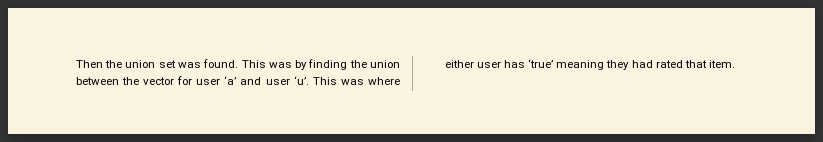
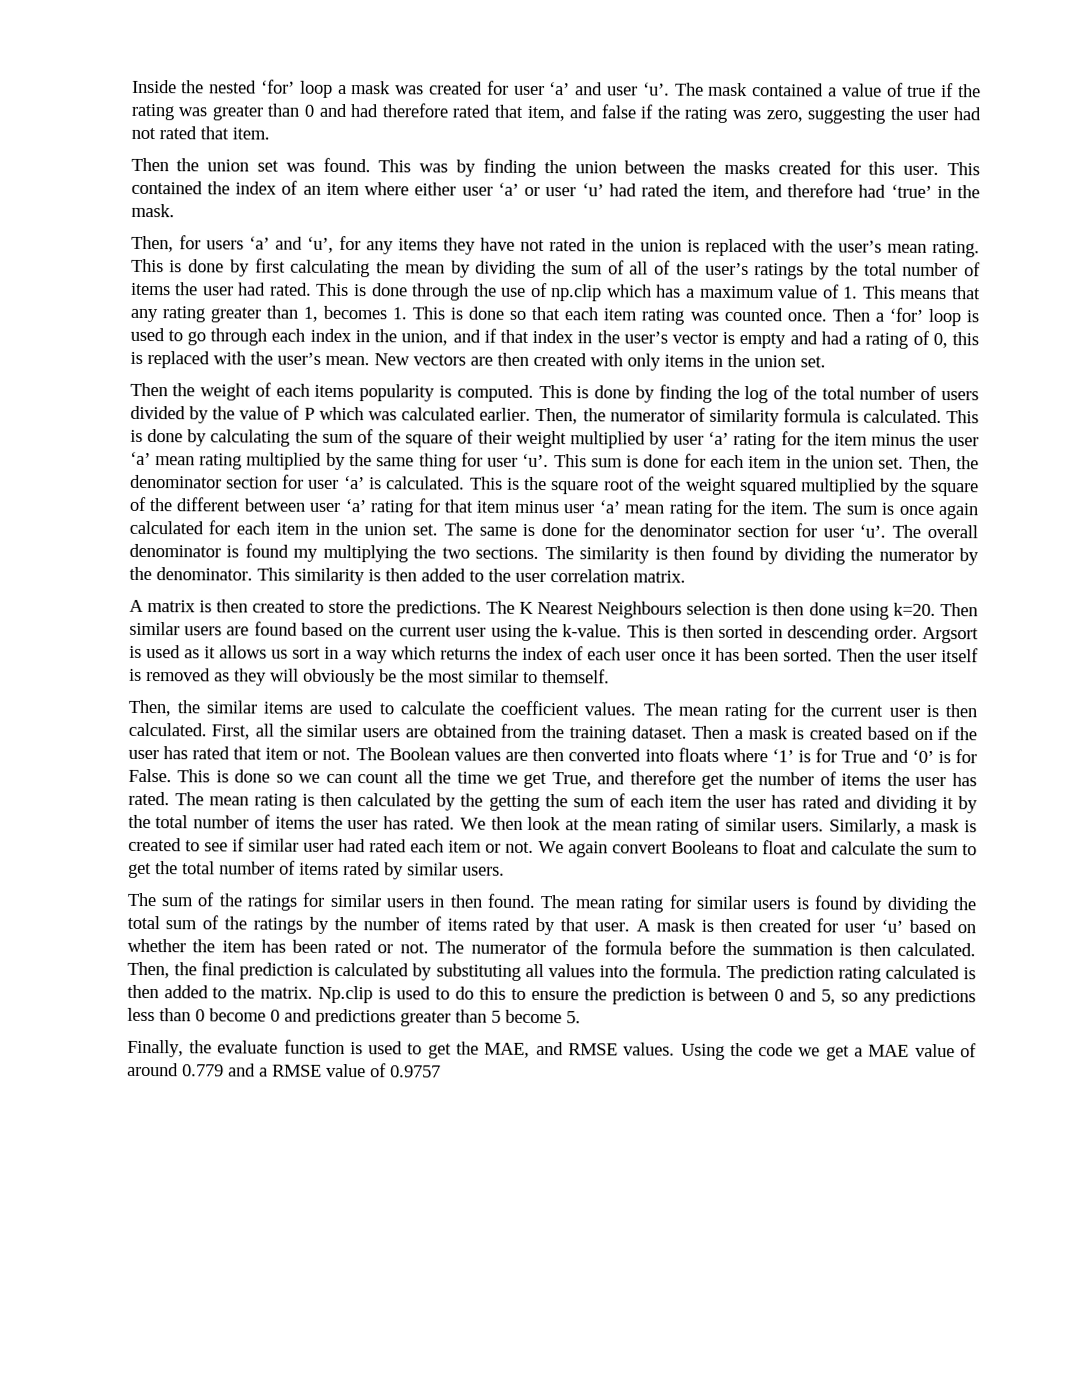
(75, 64) none -> [131,79,981,98] [130,103,982,124] [130,126,270,140] Inside the nested ‘for’ loop a mask was created for user ‘a’ and user ‘u’. The mask contained a value of true if the rating was greater than 0 and had therefore rated that item, and false if the rating was zero, suggesting the user had not rated that item. //
[143,76,400,85] [444,59,735,70] vector for user ‘a’ and user ‘u’. This was where either user has ‘true’ meaning they had rated that item. -> [723,160,981,176] [130,180,980,201] [130,203,175,218] [130,235,980,258] [130,258,981,280] [130,282,981,302] [129,305,979,327] [129,327,980,349] [129,351,826,371] [129,382,979,404] [129,405,979,427] [129,429,980,450] [129,451,979,473] [129,474,979,497] [128,496,979,520] [128,520,978,539] [128,543,980,566] [128,566,686,586] [128,599,978,620] [128,621,979,644] [128,645,979,664] [128,668,610,687] [127,699,978,721] [127,722,978,743] [127,746,978,764] [127,768,977,789] [127,791,978,814] [127,814,978,836] [127,837,978,858] [127,860,505,880] [126,892,976,915] [126,915,977,936] [126,938,976,957] [126,961,977,983] [126,984,977,1007] [126,1007,581,1027] [126,1039,977,1061] [126,1062,441,1078] masks created for this user. This contained the index of an item where either user ‘a’ or user ‘u’ had rated the item, and therefore had ‘true’ in the mask. // Then, for users ‘a’ and ‘u’, for any items they have not rated in the union is replaced with the user’s mean rating. This is done by first calculating the mean by dividing the sum of all of the user’s ratings by the total number of items the user had rated. This is done through the use of np.clip which has a maximum value of 1. This means that any rating greater than 1, becomes 1. This is done so that each item rating was counted once. Then a ‘for’ loop is used to go through each index in the union, and if that index in the user’s vector is empty and had a rating of 0, this is replaced with the user’s mean. New vectors are then created with only items in the union set. // Then the weight of each items popularity is computed. This is done by finding the log of the total number of users divided by the value of P which was calculated earlier. Then, the numerator of similarity formula is calculated. This is done by calculating the sum of the square of their weight multiplied by user ‘a’ rating for the item minus the user ‘a’ mean rating multiplied by the same thing for user ‘u’. This sum is done for each item in the union set. Then, the denominator section for user ‘a’ is calculated. This is the square root of the weight squared multiplied by the square of the different between user ‘a’ rating for that item minus user ‘a’ mean rating for the item. The sum is once again calculated for each item in the union set. The same is done for the denominator section for user ‘u’. The overall denominator is found my multiplying the two sections. The similarity is then found by dividing the numerator by the denominator. This similarity is then added to the user correlation matrix. // A matrix is then created to store the predictions. The K Nearest Neighbours selection is then done using k=20. Then similar users are found based on the current user using the k-value. This is then sorted in descending order. Argsort is used as it allows us sort in a way which returns the index of each user once it has been sorted. Then the user itself is removed as they will obviously be the most similar to themself. // Then, the similar items are used to calculate the coefficient values. The mean rating for the current user is then calculated. First, all the similar users are obtained from the training dataset. Then a mask is created based on if the user has rated that item or not. The Boolean values are then converted into floats where ‘1’ is for True and ‘0’ is for False. This is done so we can count all the time we get True, and therefore get the number of items the user has rated. The mean rating is then calculated by the getting the sum of each item the user has rated and dividing it by the total number of items the user has rated. We then look at the mean rating of similar users. Similarly, a mask is created to see if similar user had rated each item or not. We again convert Booleans to float and calculate the sum to get the total number of items rated by similar users. // The sum of the ratings for similar users in then found. The mean rating for similar users is found by dividing the total sum of the ratings by the number of items rated by that user. A mask is then created for user ‘u’ based on whether the item has been rated or not. The numerator of the formula before the summation is then calculated. Then, the final prediction is calculated by substituting all values into the formula. The prediction rating calculated is then added to the matrix. Np.clip is used to do this to ensure the prediction is between 0 and 5, so any predictions less than 0 become 0 and predictions greater than 5 become 5. // Finally, the evaluate function is used to get the MAE, and RMSE values. Using the code we get a MAE value of around 0.779 and a RMSE value of 0.9757

